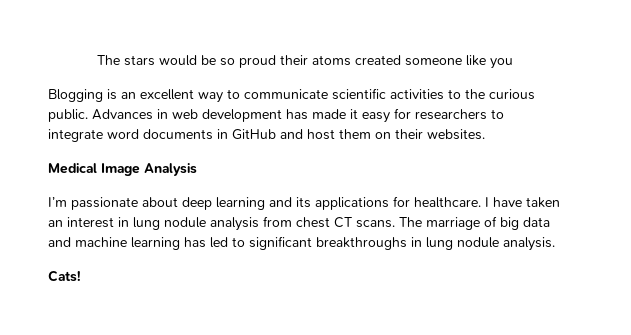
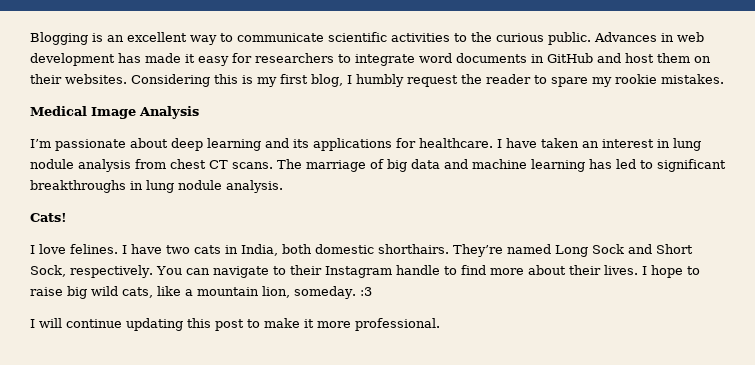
[97,55,513,69] The stars would be so proud their atoms created someone like you // -> (30, 38) none
(485, 134) none -> [131,74,724,87] Considering this is my first blog, I humbly request the reader to spare my rookie mistakes.
(81, 276) none -> [30,244,693,257] [30,265,700,278] [30,286,372,299] [30,318,440,331] // I love felines. I have two cats in India, both domestic shorthairs. They’re named Long Sock and Short Sock, respectively. You can navigate to their Instagram handle to find more about their lives. I hope to raise big wild cats, like a mountain lion, someday. :3 // I will continue updating this post to make it more professional.

